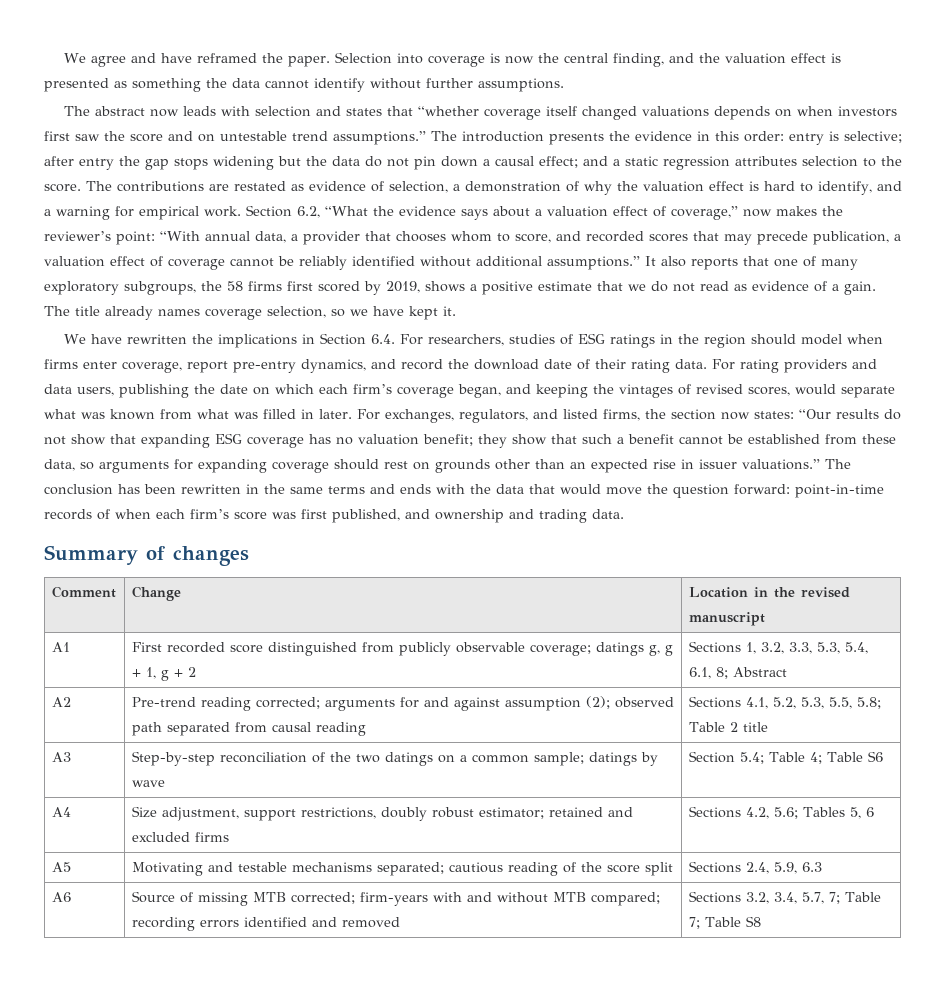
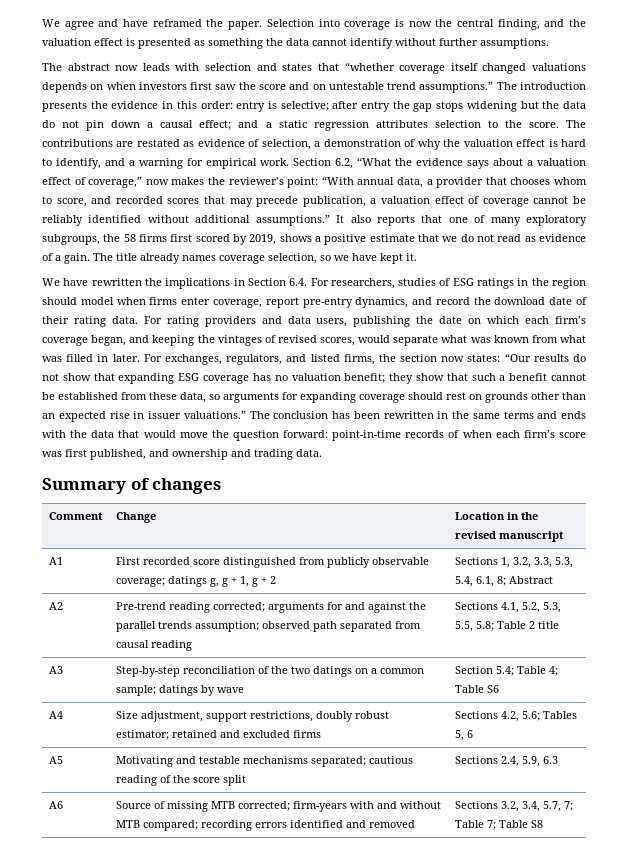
[504,696,610,711] assumption (2); -> [408,602,426,610] [115,621,259,632] the parallel trends assumption;

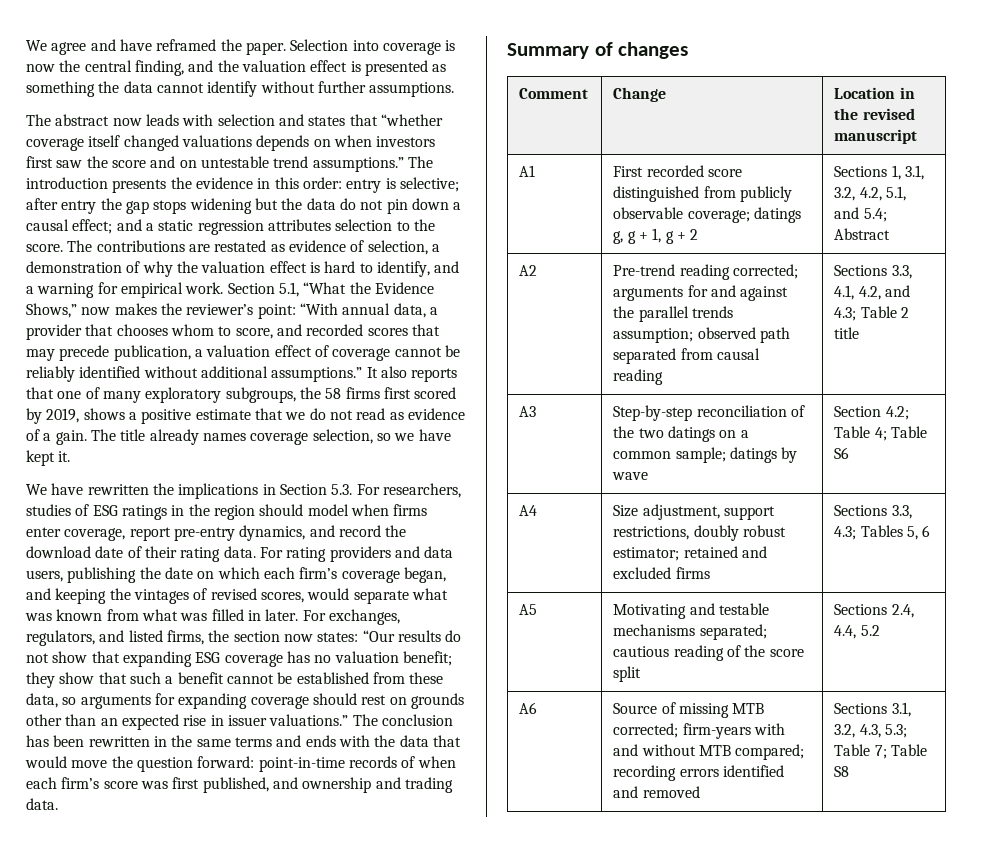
[335,158,353,169] 6.2, -> [278,282,299,297] 5.1,
[416,158,586,169] [42,177,143,188] evidence says about a valuation effect of coverage,” -> [374,282,434,294] [26,303,77,318] Evidence Shows,”
[289,278,308,286] 6.4. -> [331,484,353,495] 5.3.
[512,557,573,568] [454,576,506,587] 3.2, 3.3, 5.3, 5.4, 6.1, 8; -> [904,165,924,180] [834,186,906,201] [834,207,887,222] 3.1, 3.2, 4.2, 5.1, and 5.4;
[500,602,561,613] [454,621,494,632] 4.1, 5.2, 5.3, 5.5, 5.8; -> [891,265,912,279] [834,285,910,300] [834,307,857,321] 3.3, 4.1, 4.2, and 4.3;
[495,666,514,676] 5.4; -> [885,406,909,420] 4.2;
[500,711,540,722] 4.2, 5.6; -> [891,505,912,519] [834,526,857,540] 3.3, 4.3;
[521,756,558,767] 5.9, 6.3 -> [834,625,880,639] 4.4, 5.2
[500,801,573,812] 3.2, 3.4, 5.7, 7; -> [891,702,911,717] [834,724,907,738] 3.1, 3.2, 4.3, 5.3;

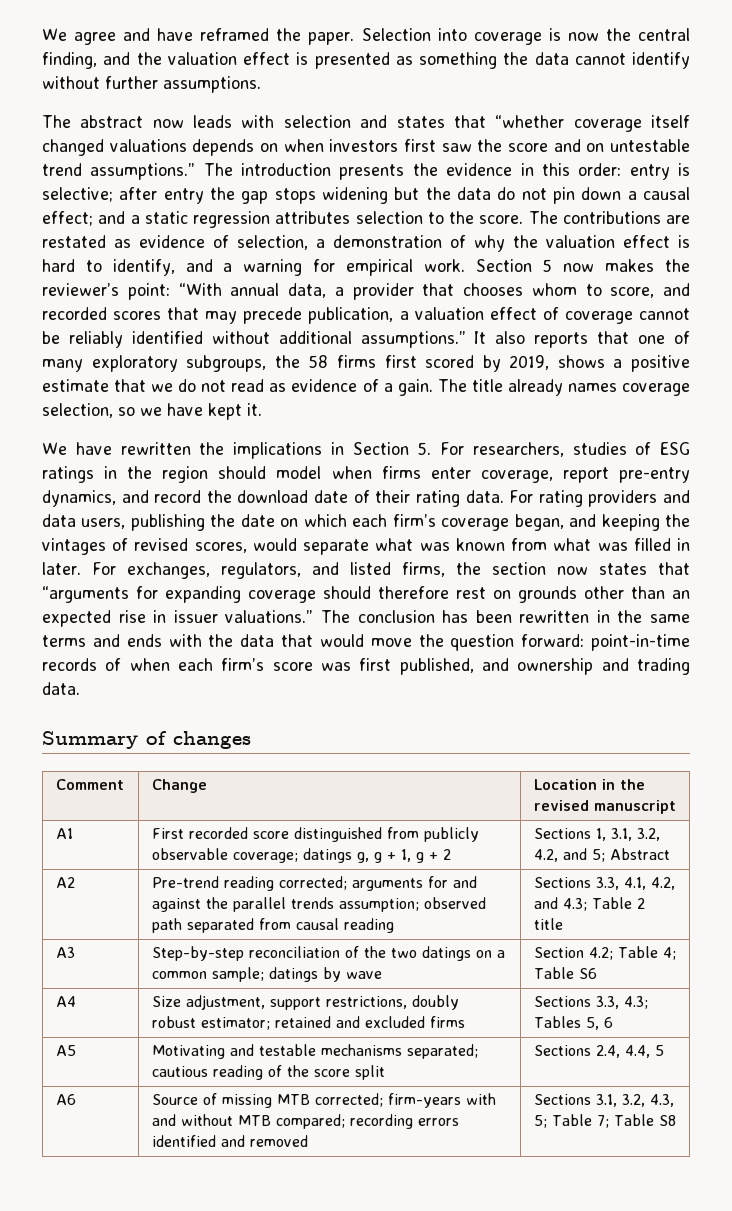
[278,282,434,297] [26,303,77,318] 5.1, “What the Evidence Shows,” -> [542,259,553,272] 5
[331,484,353,495] 5.3. -> [417,442,432,455] 5.
[317,630,462,642] [26,651,452,667] [26,672,444,688] [26,693,151,709] states: “Our results do not show that expanding ESG coverage has no valuation benefit; they show that such a benefit cannot be established from these data, so arguments -> [599,562,690,575] [42,586,129,603] states that “arguments
(357, 699) none -> [378,586,449,599] therefore
[885,186,906,201] [834,207,887,222] 5.1, and 5.4; -> [562,848,605,862] and 5;
[860,625,880,636] 5.2 -> [654,1045,664,1056] 5
[884,724,907,738] 5.3; -> [533,1115,547,1128] 5;

